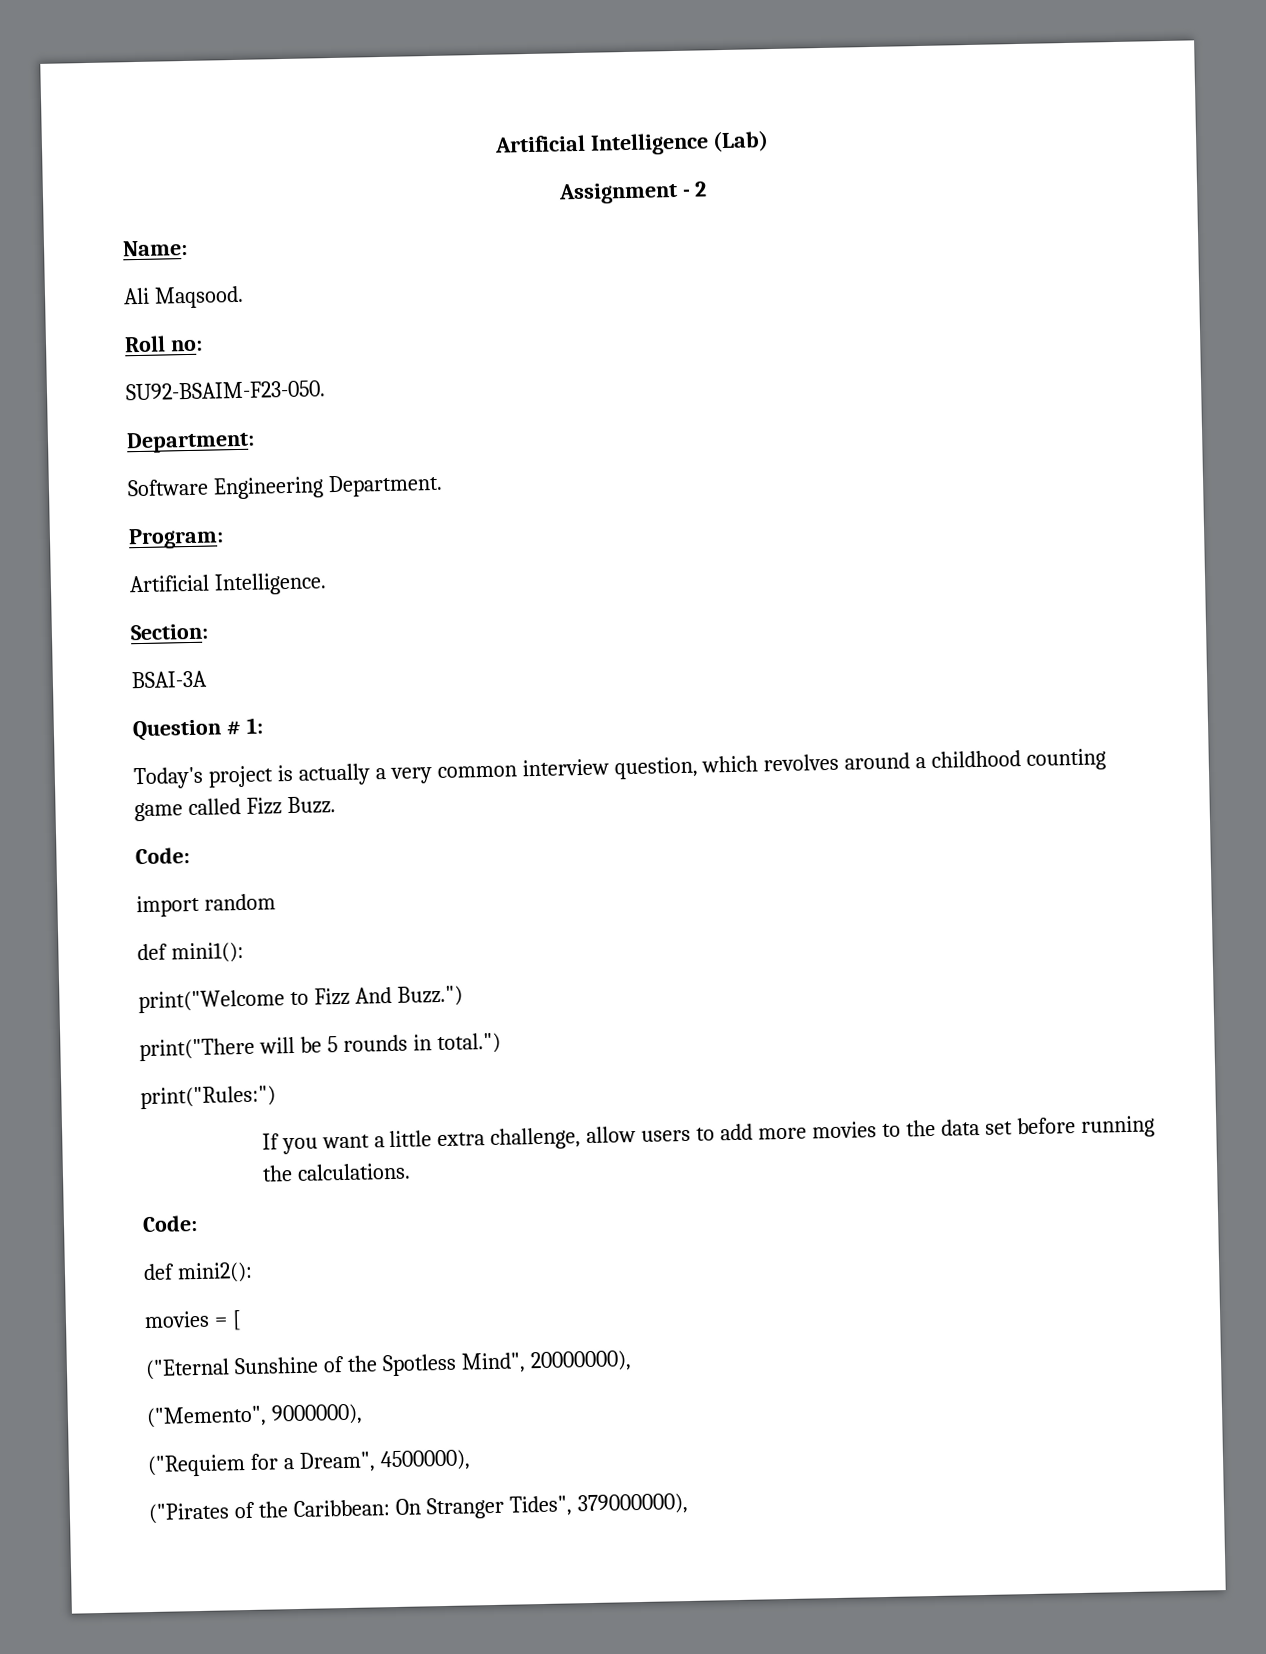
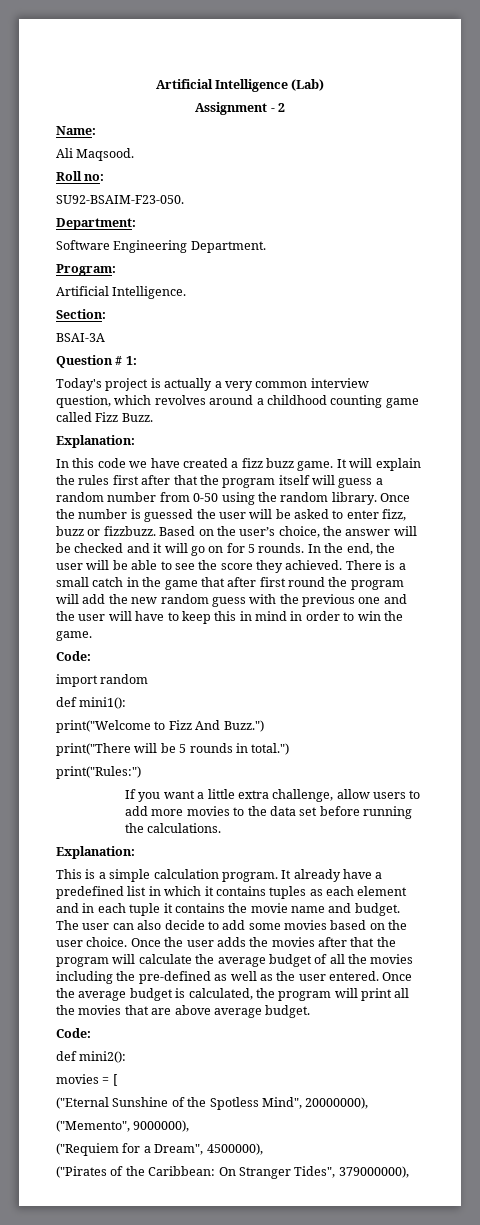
(336, 805) none -> [56,435,135,448] [56,458,421,471] [56,475,383,488] [56,492,410,505] [56,509,407,522] [56,526,417,538] [56,543,395,556] [56,560,406,573] [56,577,404,590] [56,594,407,607] [56,611,403,624] [56,631,92,641] // Explanation: // In this code we have created a fizz buzz game. It will explain the rules first after that the program itself will guess a random number from 0-50 using the random library. Once the number is guessed the user will be asked to enter fizz, buzz or fizzbuzz. Based on the user’s choice, the answer will be checked and it will go on for 5 rounds. In the end, the user will be able to see the score they achieved. There is a small catch in the game that after first round the program will add the new random guess with the previous one and the user will have to keep this in mind in order to win the game.
(411, 1171) none -> [56,846,135,859] [56,869,383,882] [56,886,408,899] [56,903,400,916] [56,920,408,930] [56,937,396,947] [56,954,414,967] [56,971,413,984] [56,988,410,1001] [56,1005,311,1018] // Explanation: // This is a simple calculation program. It already have a predefined list in which it contains tuples as each element and in each tuple it contains the movie name and budget. The user can also decide to add some movies based on the user choice. Once the user adds the movies after that the program will calculate the average budget of all the movies including the pre-defined as well as the user entered. Once the average budget is calculated, the program will print all the movies that are above average budget.

